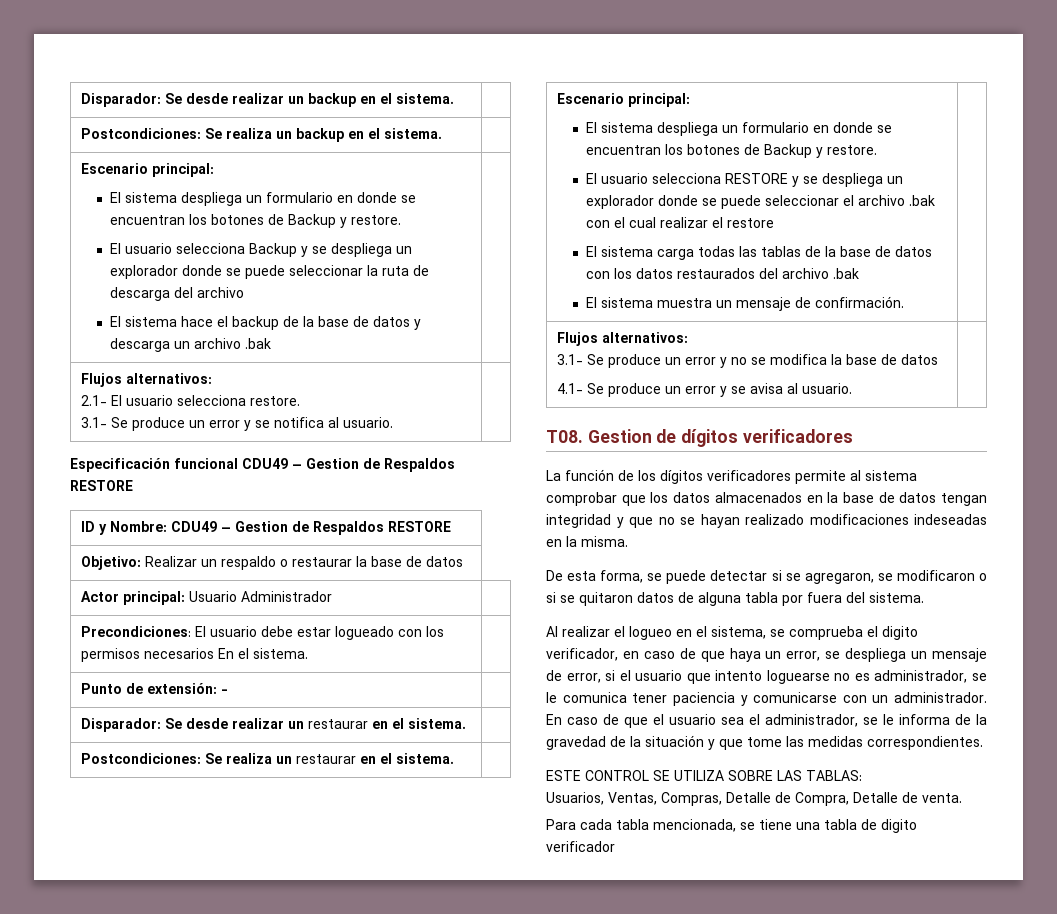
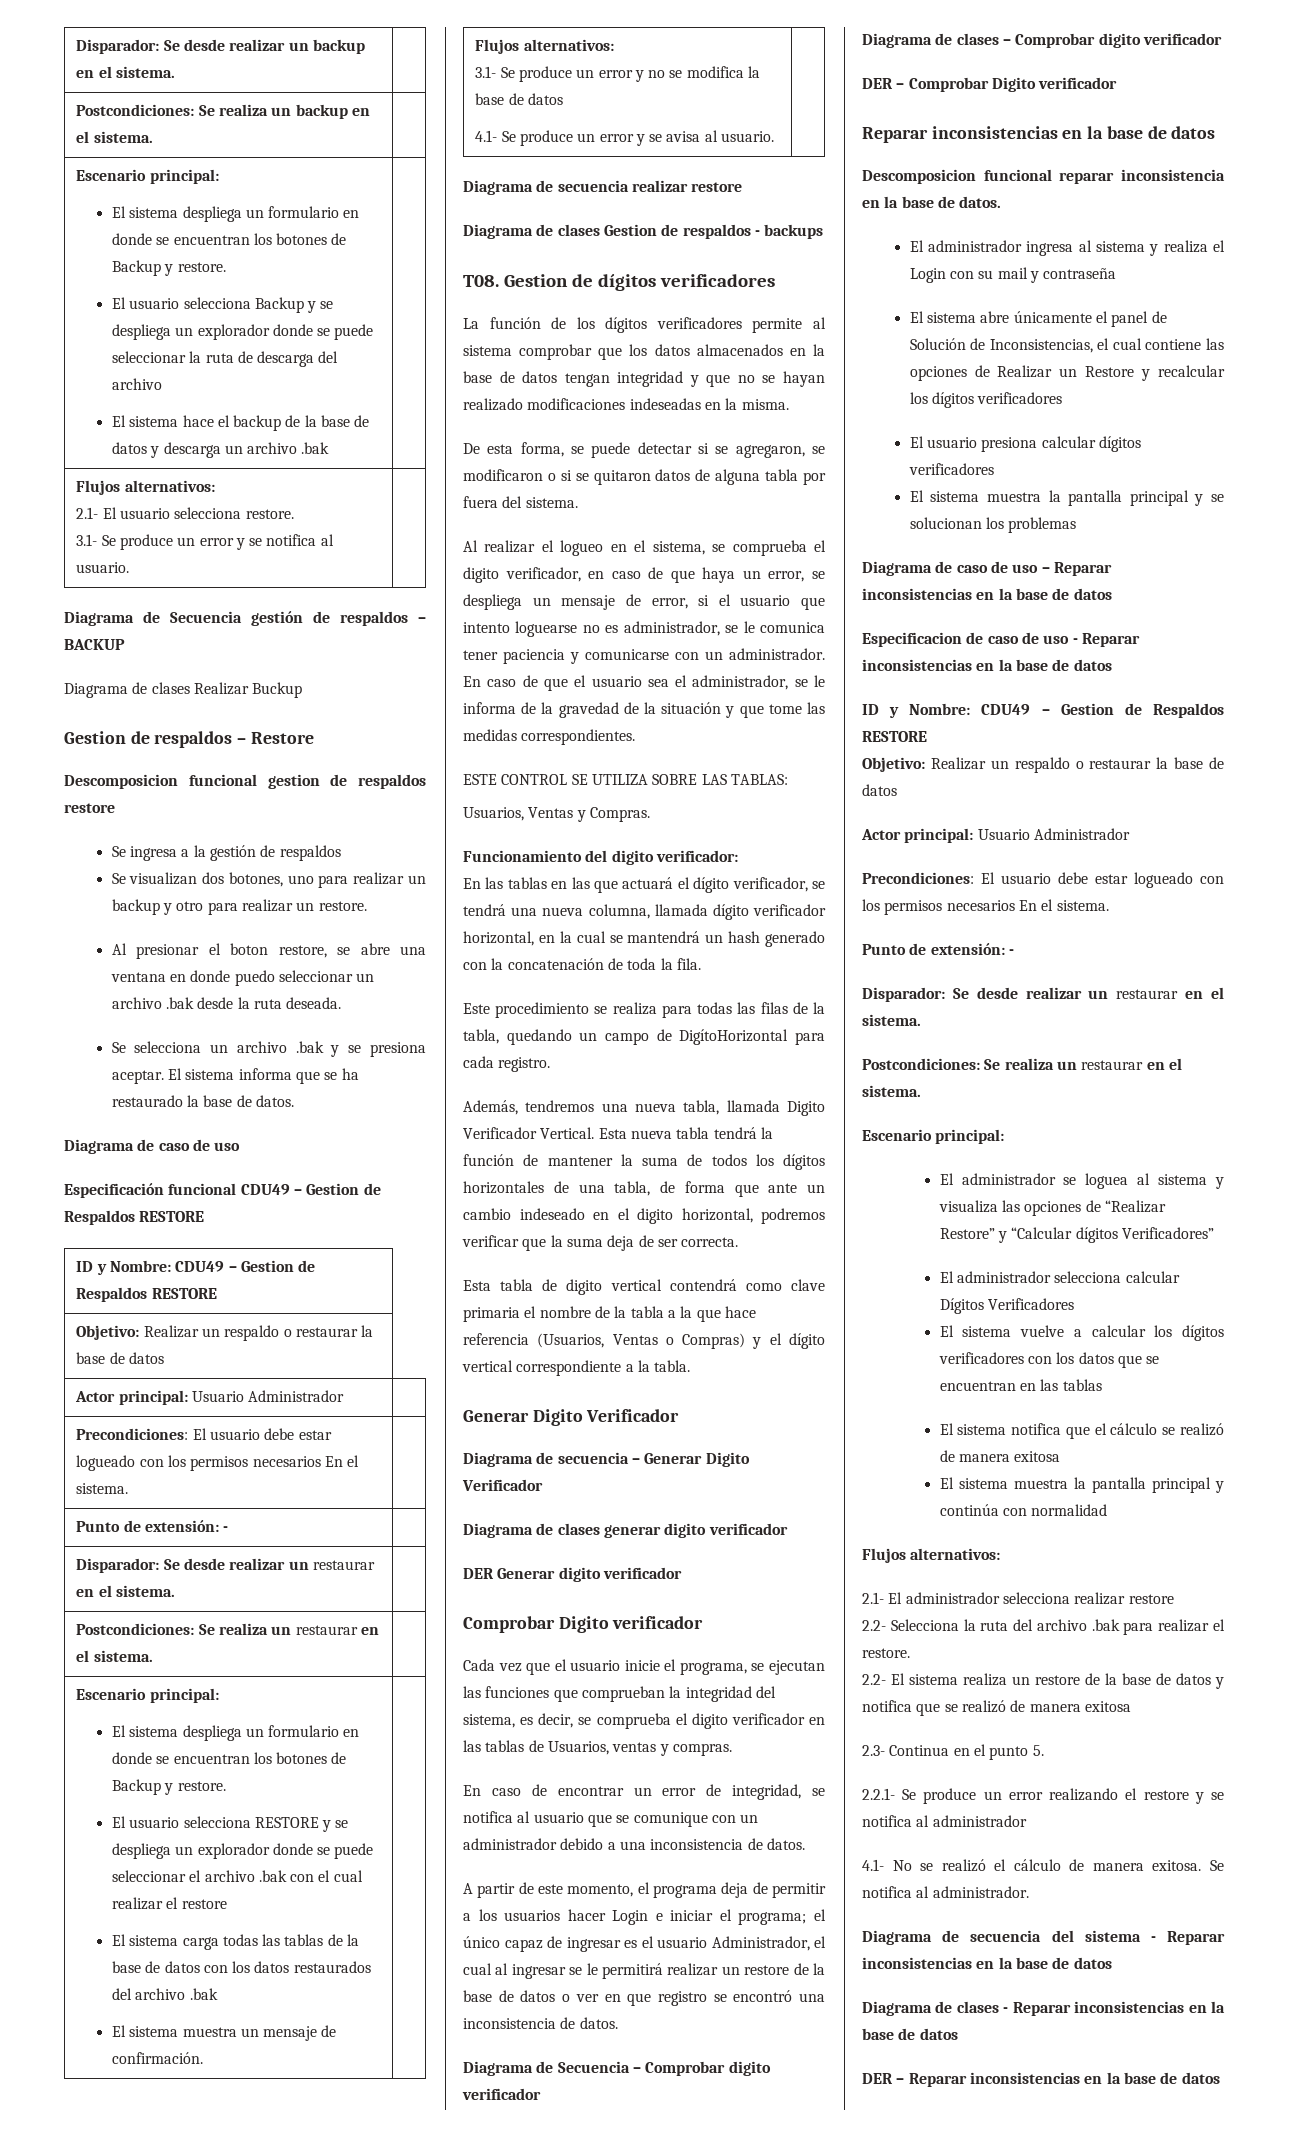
(393, 422) none -> [64,611,426,626] [64,639,125,650] [64,682,303,698] [64,731,314,748] [64,774,426,789] [64,803,115,813] [111,845,341,861] [111,872,426,888] [111,899,367,915] [111,943,426,959] [110,970,375,986] [111,997,342,1009] [111,1041,426,1057] [111,1068,359,1084] [111,1095,294,1107] [64,1139,241,1154] // Diagrama de Secuencia gestión de respaldos – BACKUP // Diagrama de clases Realizar Buckup // Gestion de respaldos – Restore // Descomposicion funcional gestion de respaldos restore // Se ingresa a la gestión de respaldos // Se visualizan dos botones, uno para realizar un backup y otro para realizar un restore. // Al presionar el boton restore, se abre una ventana en donde puedo seleccionar un archivo .bak desde la ruta deseada. // Se selecciona un archivo .bak y se presiona aceptar. El sistema informa que se ha restaurado la base de datos. // Diagrama de caso de uso
(852, 388) none -> [463,180,743,195] [463,224,824,239] // Diagrama de secuencia realizar restore // Diagrama de clases Gestion de respaldos - backups
[608,792,962,806] [546,819,917,833] [546,841,615,852] Ventas, Compras, Detalle de Compra, Detalle de venta. // Para cada tabla mencionada, se tiene una tabla de digito verificador -> [528,807,650,822] [463,850,738,865] [463,877,825,893] [463,904,826,920] [463,931,825,947] [463,958,701,970] [463,1002,825,1018] [463,1029,825,1045] [463,1056,551,1072] [463,1100,825,1116] [463,1127,773,1139] [463,1154,825,1170] [463,1181,825,1197] [463,1208,825,1224] [462,1235,739,1251] [463,1279,825,1295] [463,1306,756,1322] [463,1333,825,1349] [462,1360,691,1376] [463,1409,680,1426] [463,1452,750,1467] [462,1479,543,1491] [463,1523,788,1538] [463,1567,682,1582] [463,1616,704,1633] [463,1659,825,1675] [463,1686,776,1702] [463,1713,825,1729] [463,1740,732,1756] [463,1784,825,1800] [463,1811,759,1827] [463,1838,805,1850] [463,1882,826,1898] [463,1909,826,1925] [463,1936,826,1952] [463,1963,825,1979] [463,1990,825,2006] [463,2017,618,2029] [463,2061,771,2076] [462,2088,541,2100] [862,33,1222,48] [862,77,1118,92] [862,126,1216,143] [862,169,1225,184] [862,196,1002,208] [909,240,1225,256] [909,267,1117,283] [909,311,1167,327] [909,338,1224,353] [909,365,1225,381] [909,392,1063,408] [909,436,1141,452] [908,463,994,475] [909,490,1224,506] [909,517,1077,533] [862,561,1112,576] [862,588,1112,600] [862,632,1140,647] [862,659,1112,671] [862,703,1224,718] [862,731,927,742] [862,757,1224,773] [862,784,897,796] [861,828,1130,843] [862,872,1224,888] [862,899,1109,915] [862,943,1014,955] [862,987,1224,1002] [862,1014,921,1026] [862,1058,1182,1070] [862,1085,921,1097] [862,1129,1005,1144] [939,1173,1224,1189] [938,1200,1166,1216] [939,1227,1214,1243] [939,1271,1180,1283] [939,1298,1075,1314] [939,1325,1224,1341] [938,1352,1160,1368] [939,1379,1102,1391] [939,1423,1224,1439] [939,1450,1061,1462] [939,1477,1224,1493] [939,1504,1108,1516] [862,1548,1001,1563] [862,1592,1174,1605] [862,1619,1225,1635] [862,1648,910,1658] [862,1673,1224,1689] [862,1700,1131,1716] [862,1744,1044,1760] [862,1788,1224,1804] [862,1815,1027,1827] [862,1859,1224,1872] [862,1886,1029,1898] [862,1930,1225,1945] [862,1957,1112,1969] [862,2001,1225,2016] [862,2028,958,2040] [862,2072,1220,2087] Ventas y Compras. // Funcionamiento del digito verificador: // En las tablas en las que actuará el dígito verificador, se tendrá una nueva columna, llamada dígito verificador horizontal, en la cual se mantendrá un hash generado con la concatenación de toda la fila. // Este procedimiento se realiza para todas las filas de la tabla, quedando un campo de DigítoHorizontal para cada registro. // Además, tendremos una nueva tabla, llamada Digito Verificador Vertical. Esta nueva tabla tendrá la función de mantener la suma de todos los dígitos horizontales de una tabla, de forma que ante un cambio indeseado en el digito horizontal, podremos verificar que la suma deja de ser correcta. // Esta tabla de digito vertical contendrá como clave primaria el nombre de la tabla a la que hace referencia (Usuarios, Ventas o Compras) y el dígito vertical correspondiente a la tabla. // Generar Digito Verificador // Diagrama de secuencia – Generar Digito Verificador // Diagrama de clases generar digito verificador // DER Generar digito verificador // Comprobar Digito verificador // Cada vez que el usuario inicie el programa, se ejecutan las funciones que comprueban la integridad del sistema, es decir, se comprueba el digito verificador en las tablas de Usuarios, ventas y compras. // En caso de encontrar un error de integridad, se notifica al usuario que se comunique con un administrador debido a una inconsistencia de datos. // A partir de este momento, el programa deja de permitir a los usuarios hacer Login e iniciar el programa; el único capaz de ingresar es el usuario Administrador, el cual al ingresar se le permitirá realizar un restore de la base de datos o ver en que registro se encontró una inconsistencia de datos. // Diagrama de Secuencia – Comprobar digito verificador // Diagrama de clases – Comprobar digito verificador // DER – Comprobar Digito verificador // Reparar inconsistencias en la base de datos // Descomposicion funcional reparar inconsistencia en la base de datos. // El administrador ingresa al sistema y realiza el Login con su mail y contraseña // El sistema abre únicamente el panel de Solución de Inconsistencias, el cual contiene las opciones de Realizar un Restore y recalcular los dígitos verificadores // El usuario presiona calcular dígitos verificadores // El sistema muestra la pantalla principal y se solucionan los problemas // Diagrama de caso de uso – Reparar inconsistencias en la base de datos // Especificacion de caso de uso - Reparar inconsistencias en la base de datos // ID y Nombre: CDU49 – Gestion de Respaldos RESTORE // Objetivo: Realizar un respaldo o restaurar la base de datos // Actor principal: Usuario Administrador // Precondiciones: El usuario debe estar logueado con los permisos necesarios En el sistema. // Punto de extensión: - // Disparador: Se desde realizar un restaurar en el sistema. // Postcondiciones: Se realiza un restaurar en el sistema. // Escenario principal: // El administrador se loguea al sistema y visualiza las opciones de “Realizar Restore” y “Calcular dígitos Verificadores” // El administrador selecciona calcular Dígitos Verificadores // El sistema vuelve a calcular los dígitos verificadores con los datos que se encuentran en las tablas // El sistema notifica que el cálculo se realizó de manera exitosa // El sistema muestra la pantalla principal y continúa con normalidad // Flujos alternativos: // 2.1- El administrador selecciona realizar restore // 2.2- Selecciona la ruta del archivo .bak para realizar el restore. // 2.2- El sistema realiza un restore de la base de datos y notifica que se realizó de manera exitosa // 2.3- Continua en el punto 5. // 2.2.1- Se produce un error realizando el restore y se notifica al administrador // 4.1- No se realizó el cálculo de manera exitosa. Se notifica al administrador. // Diagrama de secuencia del sistema - Reparar inconsistencias en la base de datos // Diagrama de clases - Reparar inconsistencias en la base de datos // DER – Reparar inconsistencias en la base de datos

